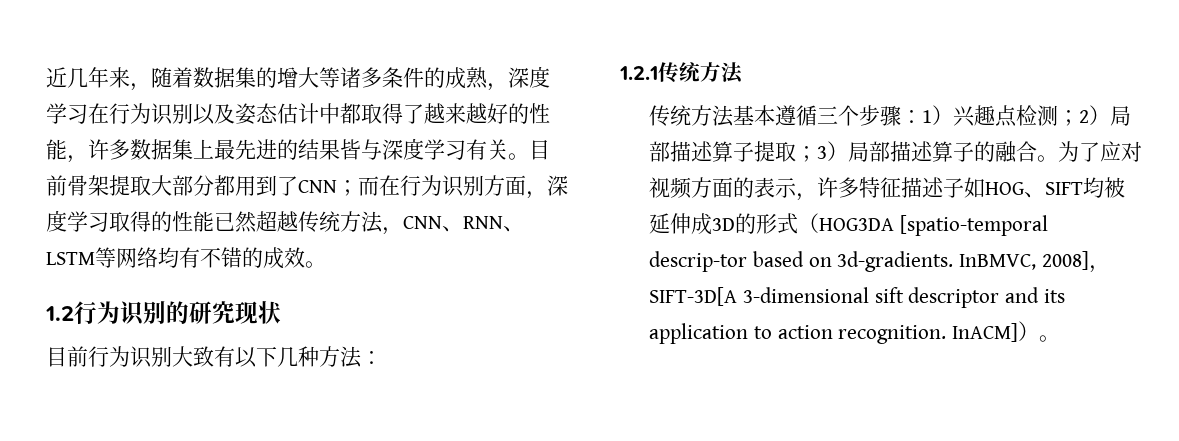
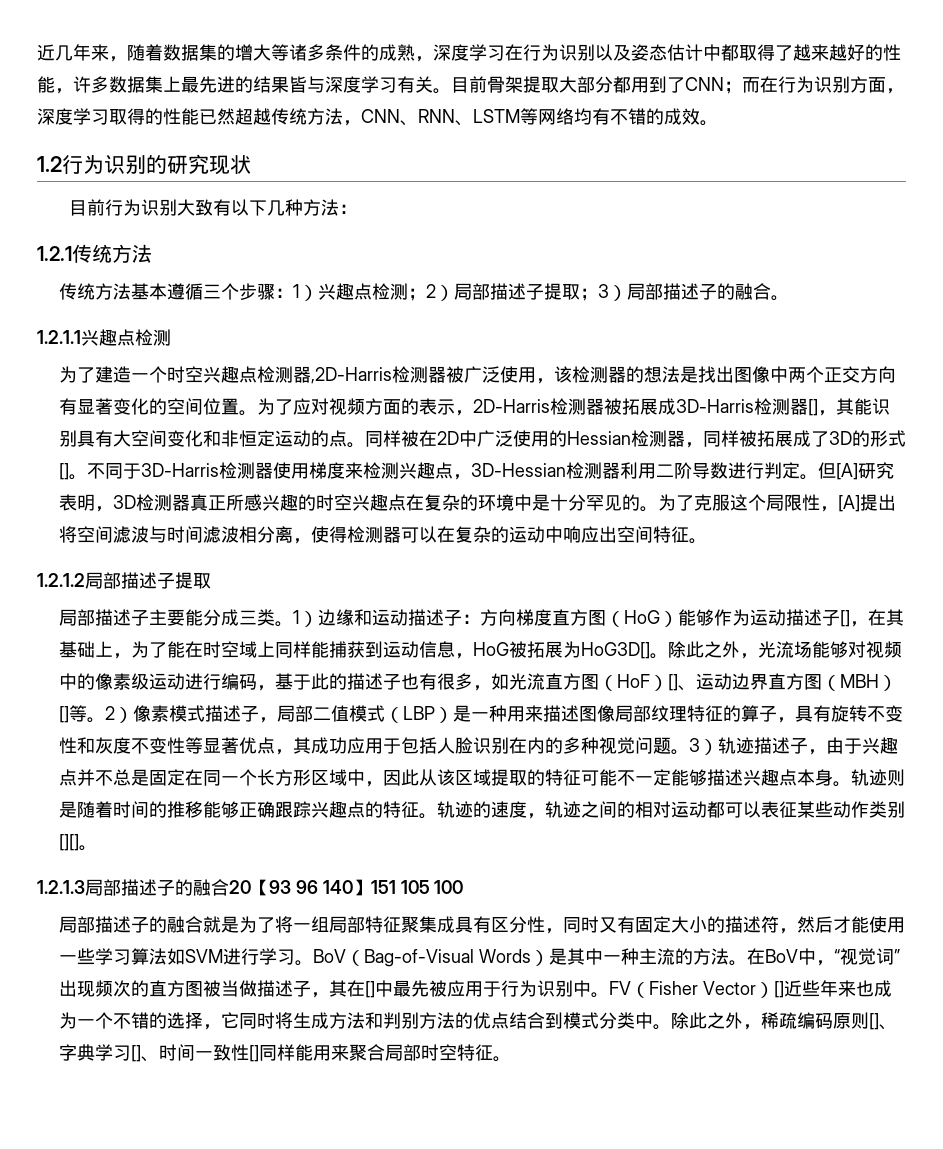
[712,141,734,162] 算 -> (526, 291) none
[932,141,954,162] 算 -> (699, 291) none
(1059, 158) none -> [37,329,171,346] [58,366,896,384] [58,398,257,416] // 1.2.1.1兴趣点检测 // 为了建造一个时空兴趣点检测器,2D-Harris检测器被广泛使用，该检测器的想法是找出图像中两个正交方向有显著变化的空间位置。
[817,177,1126,198] [649,213,1048,236] [649,251,1110,273] [649,287,1065,308] [649,321,1039,344] 许多特征描述子如HOG、SIFT均被延伸成3D的形式（HOG3DA [spatio-temporal descrip-tor based on 3d-gradients. InBMVC, 2008]，SIFT-3D[A 3-dimensional sift descriptor and its application to action recognition. InACM]） -> [472,398,890,416] [58,430,906,448] [58,462,894,480] [58,494,896,512] [58,526,707,544] [37,572,211,589] [58,609,904,627] [58,641,902,659] [58,673,897,691] [58,705,903,723] [58,737,898,755] [58,769,905,787] [58,801,905,819] [58,834,97,851] [37,879,464,896] [58,916,905,934] [58,948,900,967] [58,980,892,998] [58,1012,897,1030] [58,1044,493,1062] 2D-Harris检测器被拓展成3D-Harris检测器[]，其能识别具有大空间变化和非恒定运动的点。同样被在2D中广泛使用的Hessian检测器，同样被拓展成了3D的形式[]。不同于3D-Harris检测器使用梯度来检测兴趣点，3D-Hessian检测器利用二阶导数进行判定。但[A]研究表明，3D检测器真正所感兴趣的时空兴趣点在复杂的环境中是十分罕见的。为了克服这个局限性，[A]提出将空间滤波与时间滤波相分离，使得检测器可以在复杂的运动中响应出空间特征。 // 1.2.1.2局部描述子提取 // 局部描述子主要能分成三类。1）边缘和运动描述子：方向梯度直方图（HoG）能够作为运动描述子[]，在其基础上，为了能在时空域上同样能捕获到运动信息，HoG被拓展为HoG3D[]。除此之外，光流场能够对视频中的像素级运动进行编码，基于此的描述子也有很多，如光流直方图（HoF）[]、运动边界直方图（MBH）[]等。2）像素模式描述子，局部二值模式（LBP）是一种用来描述图像局部纹理特征的算子，具有旋转不变性和灰度不变性等显著优点，其成功应用于包括人脸识别在内的多种视觉问题。3）轨迹描述子，由于兴趣点并不总是固定在同一个长方形区域中，因此从该区域提取的特征可能不一定能够描述兴趣点本身。轨迹则是随着时间的推移能够正确跟踪兴趣点的特征。轨迹的速度，轨迹之间的相对运动都可以表征某些动作类别[][]。 // 1.2.1.3局部描述子的融合20【93 96 140】151 105 100 // 局部描述子的融合就是为了将一组局部特征聚集成具有区分性，同时又有固定大小的描述符，然后才能使用一些学习算法如SVM进行学习。BoV（Bag-of-Visual Words）是其中一种主流的方法。在BoV中，“视觉词”出现频次的直方图被当做描述子，其在[]中最先被应用于行为识别中。FV（Fisher Vector）[]近些年来也成为一个不错的选择，它同时将生成方法和判别方法的优点结合到模式分类中。除此之外，稀疏编码原则[]、字典学习[]、时间一致性[]同样能用来聚合局部时空特征

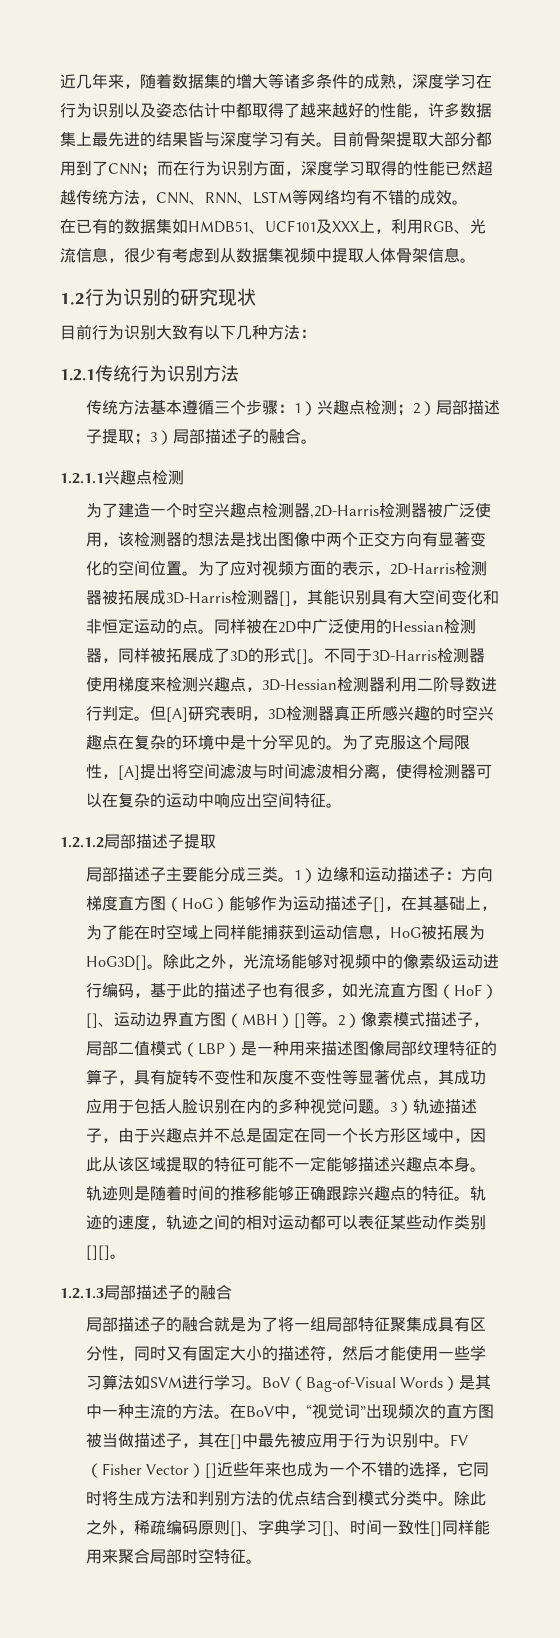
(718, 123) none -> [60,219,486,234] [60,247,476,263] // 在已有的数据集如HMDB51、UCF101及XXX上，利用RGB、光流信息，很少有考虑到从数据集视频中提取人体骨架信息。
(112, 253) none -> [131,365,203,382] 行为识别
[229,879,464,896] 20【93 96 140】151 105 100 -> (232, 1292) none

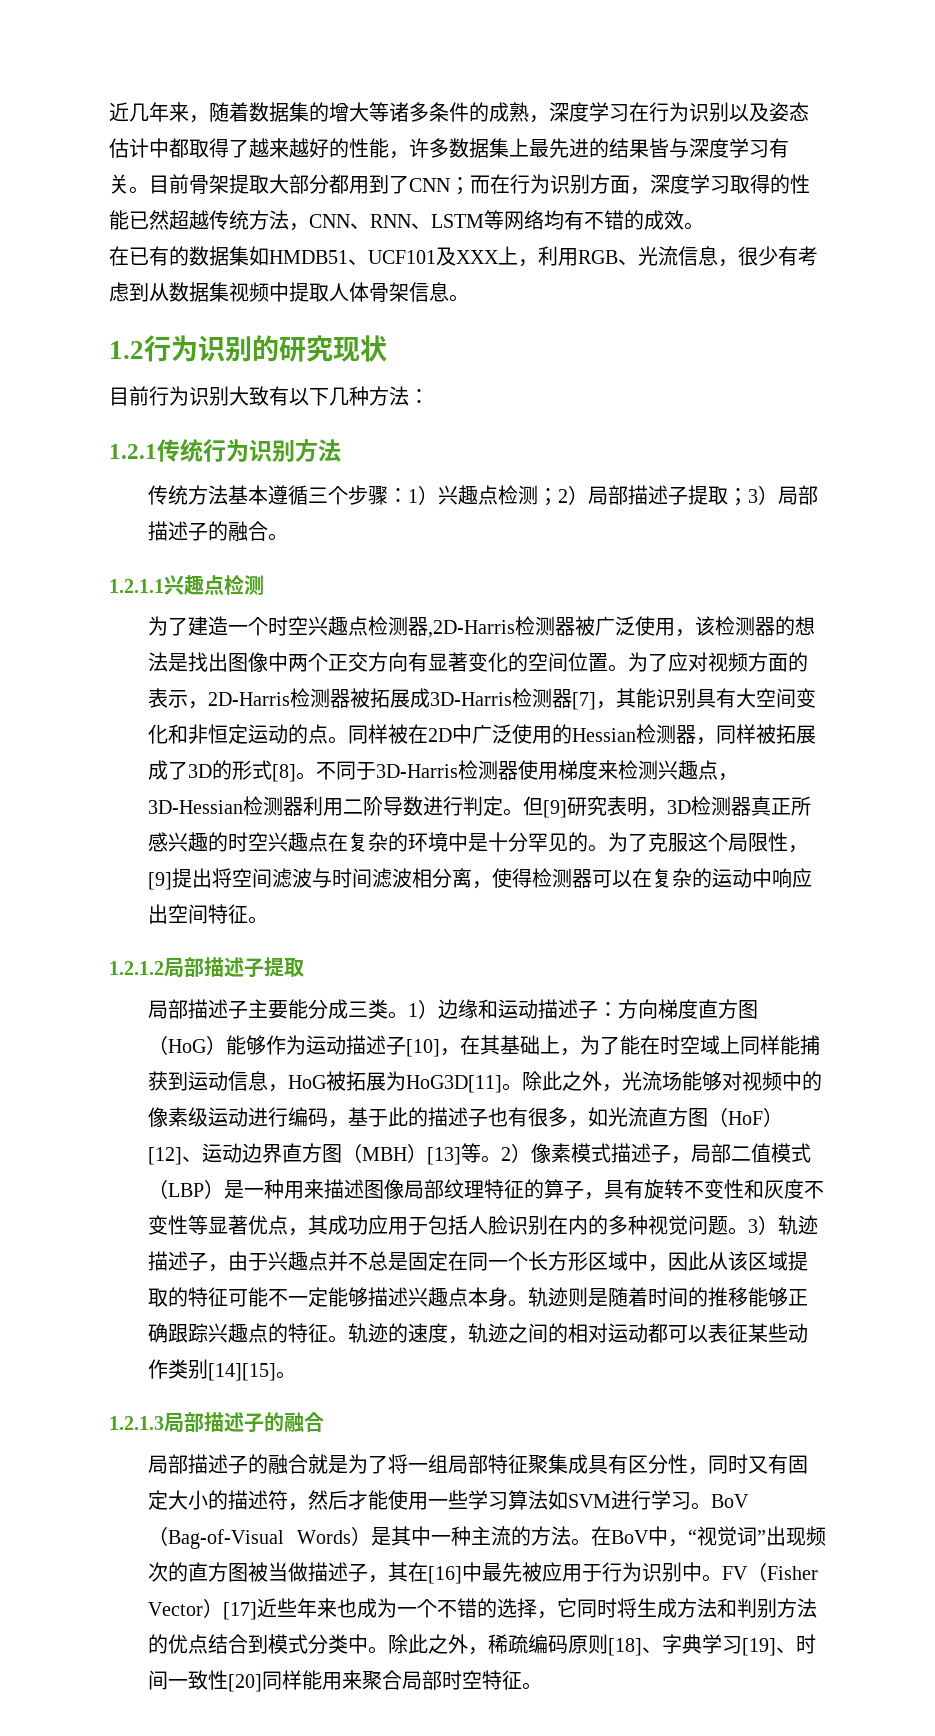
[278,591,291,606] [] -> [571,692,596,710] [7]
[295,649,308,664] [] -> [271,764,296,782] [8]
[165,707,188,722] [A] -> [542,800,567,818] [9]
[117,765,140,780] [A] -> [147,872,172,890] [9]
[372,897,385,912] [] -> [405,1039,440,1057] [10]
[85,955,147,970] HoG3D[] -> [405,1075,502,1093] HoG3D[11]
[85,1013,98,1028] [] -> [147,1147,182,1165] [12]
[293,1013,306,1028] [] -> [426,1147,461,1165] [13]
[85,1245,110,1260] [][] -> [207,1363,276,1381] [14][15]
[229,1434,242,1449] [] -> [427,1566,462,1584] [16]
[204,1463,217,1478] [] -> [222,1602,257,1620] [17]
[229,1521,242,1536] [] -> [607,1638,642,1656] [18]
[321,1521,334,1536] [] -> [741,1638,776,1656] [19]
[429,1521,442,1536] [] -> [227,1674,262,1692] [20]

